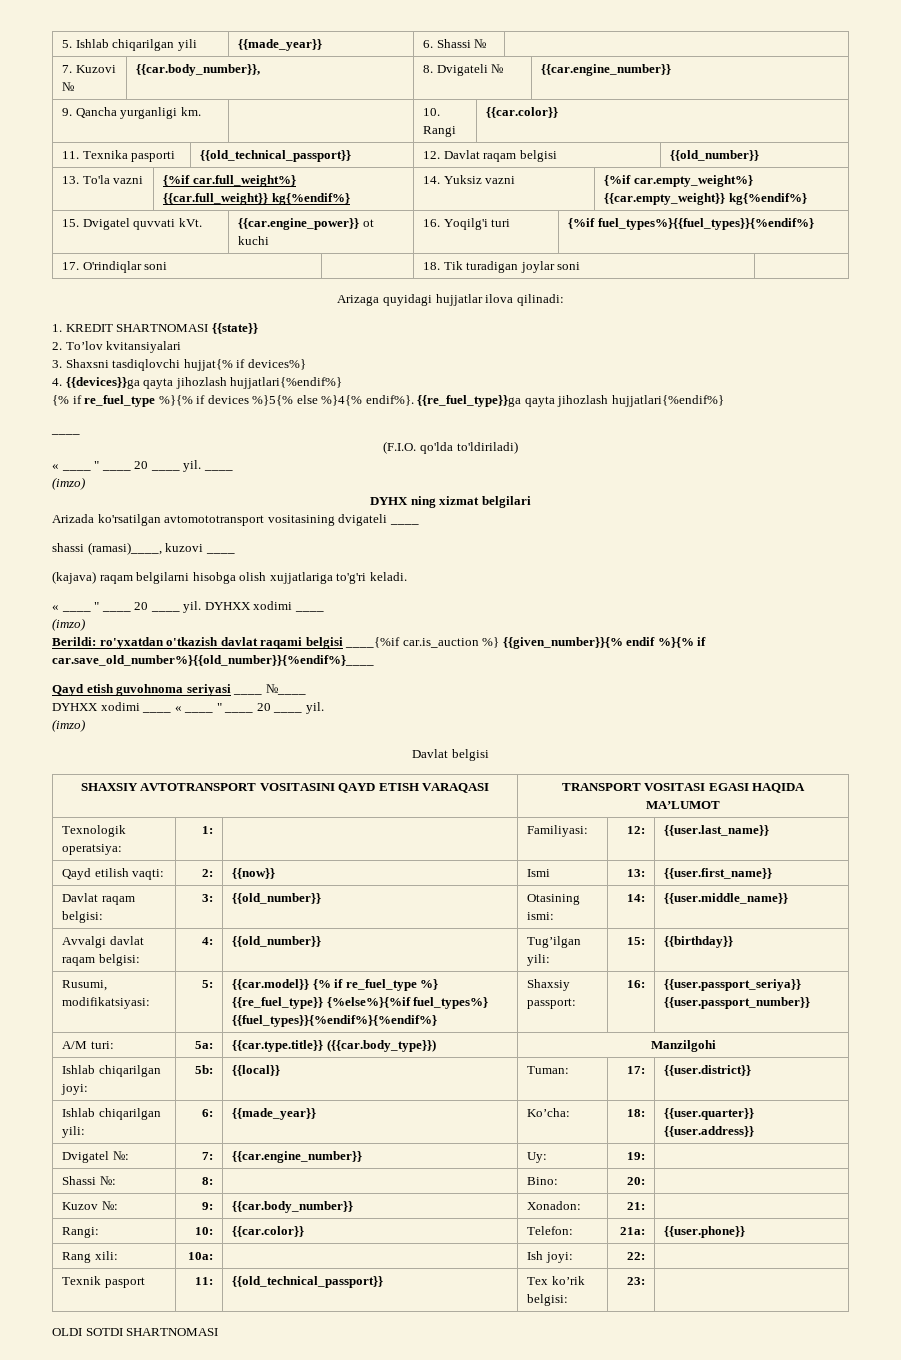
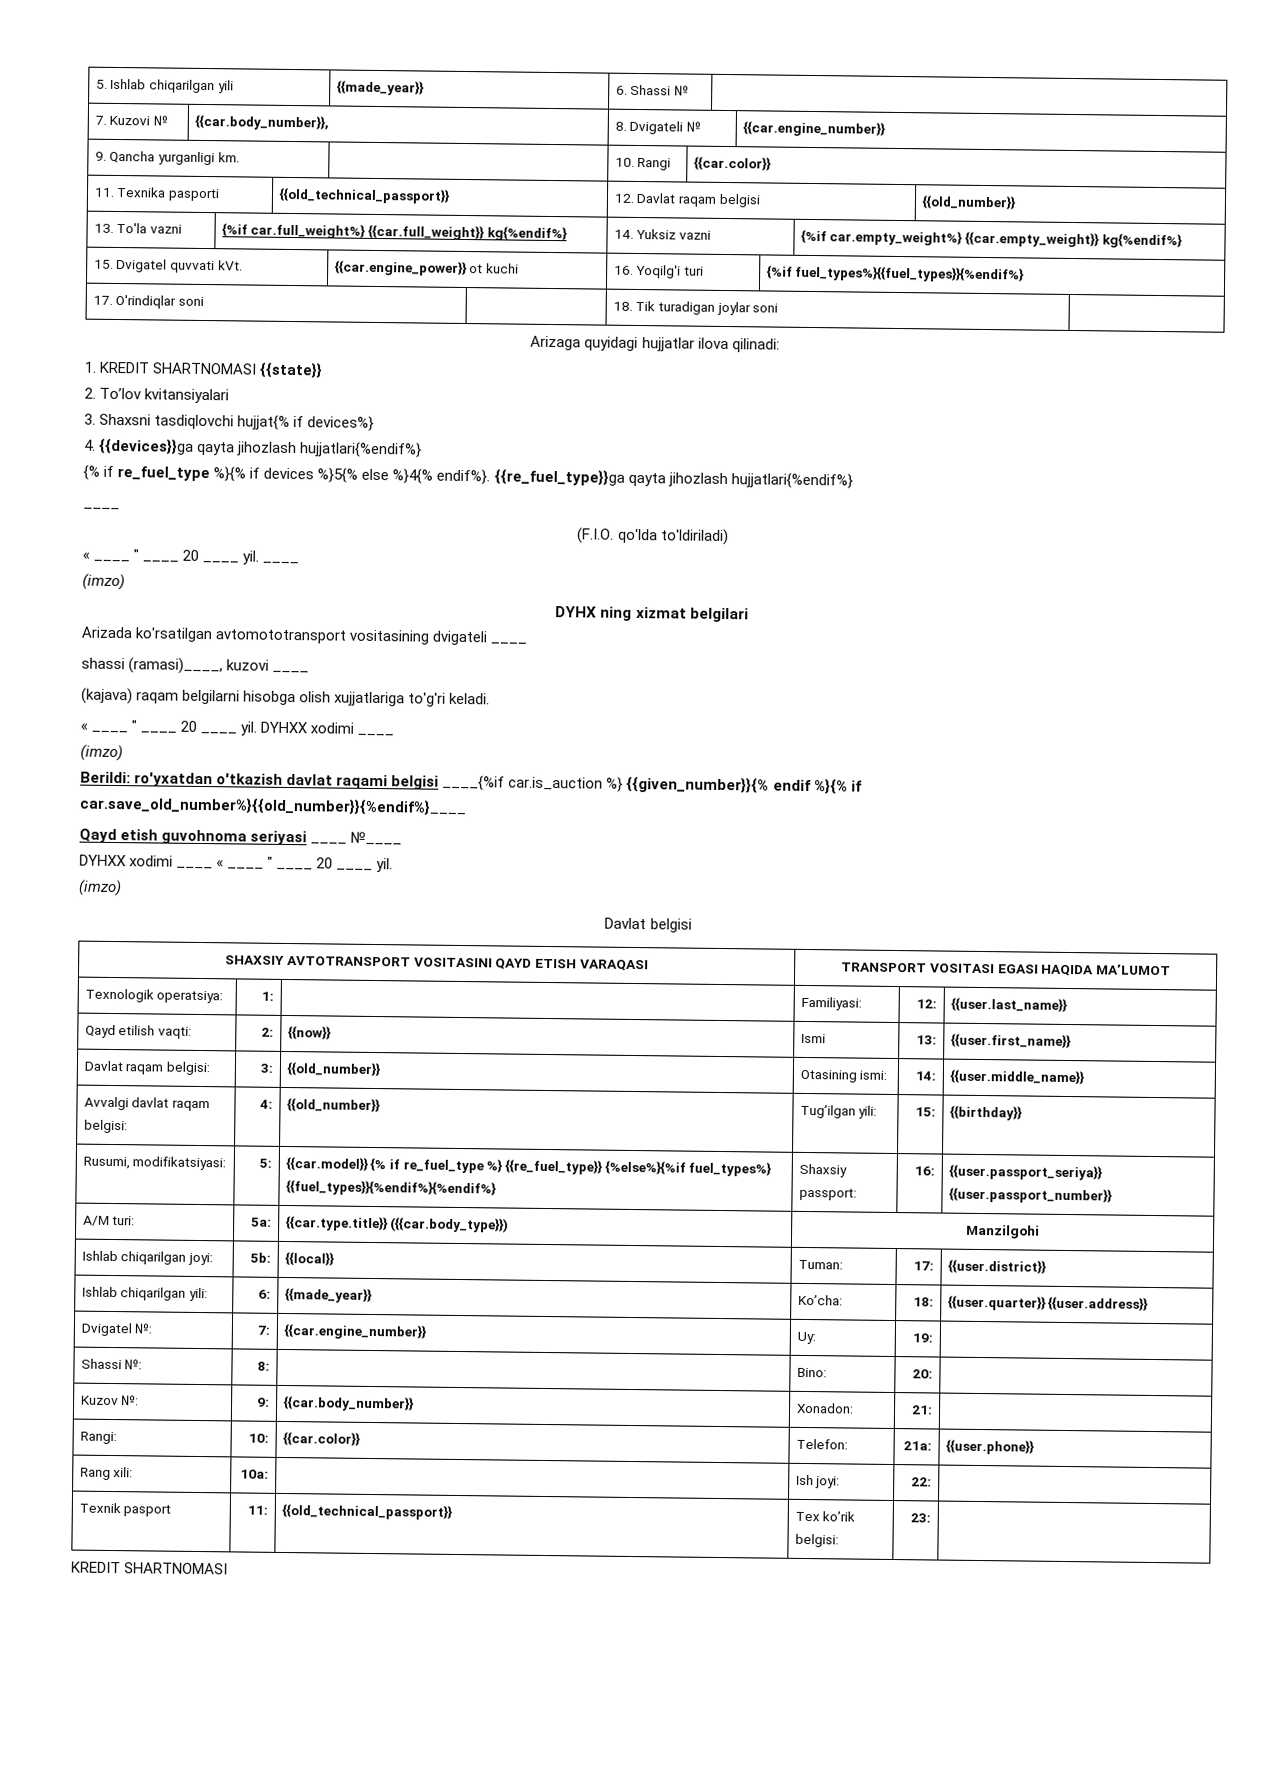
[52,1328,123,1336] OLDI SOTDI -> [71,1561,121,1574] KREDIT

